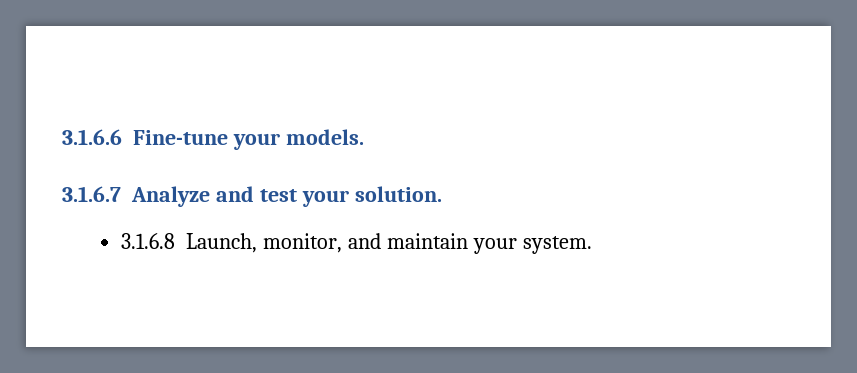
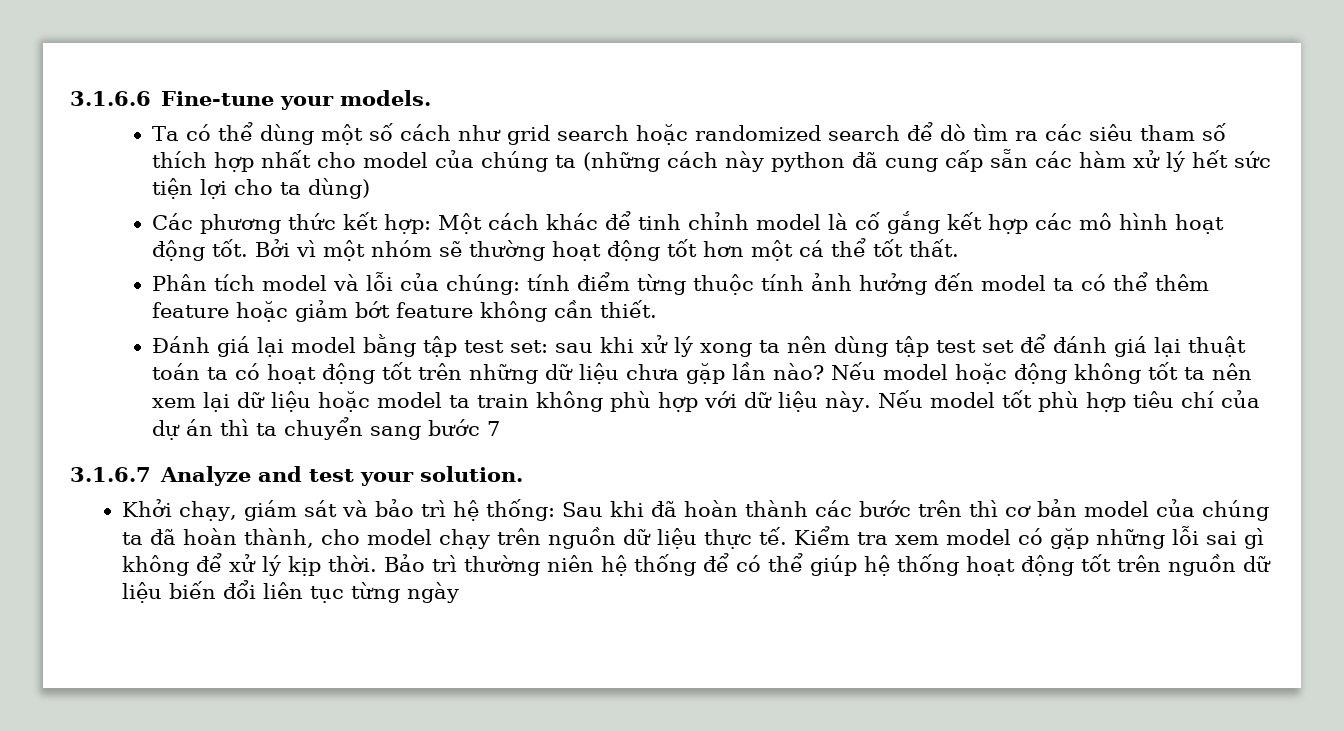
(364, 137) none -> [152,122,1227,145] [152,149,1272,172] [152,178,371,199] [152,211,1225,234] [152,238,960,261] [152,272,1210,295] [152,300,658,322] [152,334,1247,357] [152,362,1253,384] [152,390,1261,412] [152,417,501,440] // Ta có thể dùng một số cách như grid search hoặc randomized search để dò tìm ra các siêu tham số thích hợp nhất cho model của chúng ta (những cách này python đã cung cấp sẵn các hàm xử lý hết sức tiện lợi cho ta dùng) // Các phương thức kết hợp: Một cách khác để tinh chỉnh model là cố gắng kết hợp các mô hình hoạt động tốt. Bởi vì một nhóm sẽ thường hoạt động tốt hơn một cá thể tốt thất. // Phân tích model và lỗi của chúng: tính điểm từng thuộc tính ảnh hưởng đến model ta có thể thêm feature hoặc giảm bớt feature không cần thiết. // Đánh giá lại model bằng tập test set: sau khi xử lý xong ta nên dùng tập test set để đánh giá lại thuật toán ta có hoạt động tốt trên những dữ liệu chưa gặp lần nào? Nếu model hoặc động không tốt ta nên xem lại dữ liệu hoặc model ta train không phù hợp với dữ liệu này. Nếu model tốt phù hợp tiêu chí của dự án thì ta chuyển sang bước 7
[120,233,592,254] 3.1.6.8 Launch, monitor, and maintain your system. -> [122,499,1270,521] [122,526,1265,549] [122,553,1272,576] [122,580,460,603] Khởi chạy, giám sát và bảo trì hệ thống: Sau khi đã hoàn thành các bước trên thì cơ bản model của chúng ta đã hoàn thành, cho model chạy trên nguồn dữ liệu thực tế. Kiểm tra xem model có gặp những lỗi sai gì không để xử lý kịp thời. Bảo trì thường niên hệ thống để có thể giúp hệ thống hoạt động tốt trên nguồn dữ liệu biến đổi liên tục từng ngày

